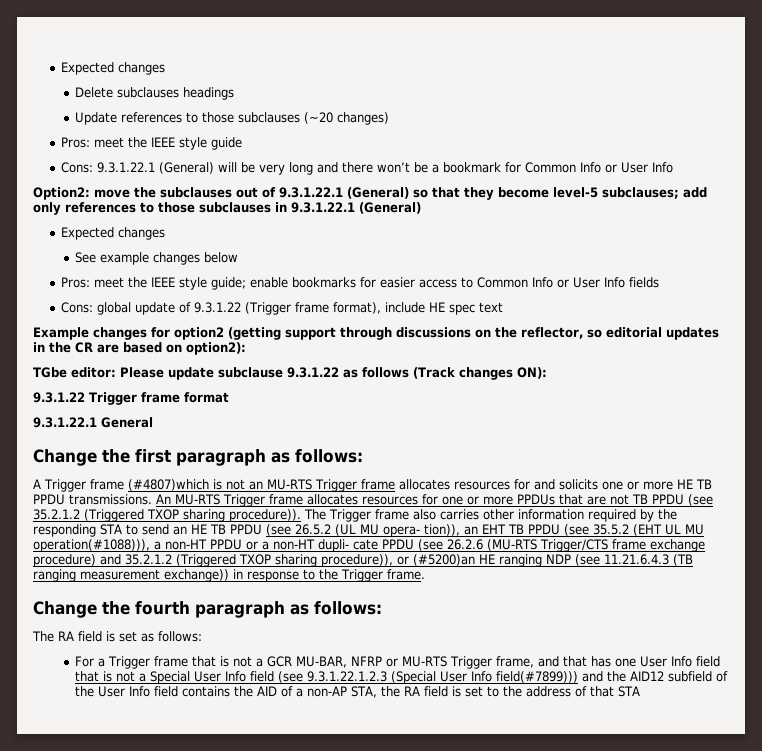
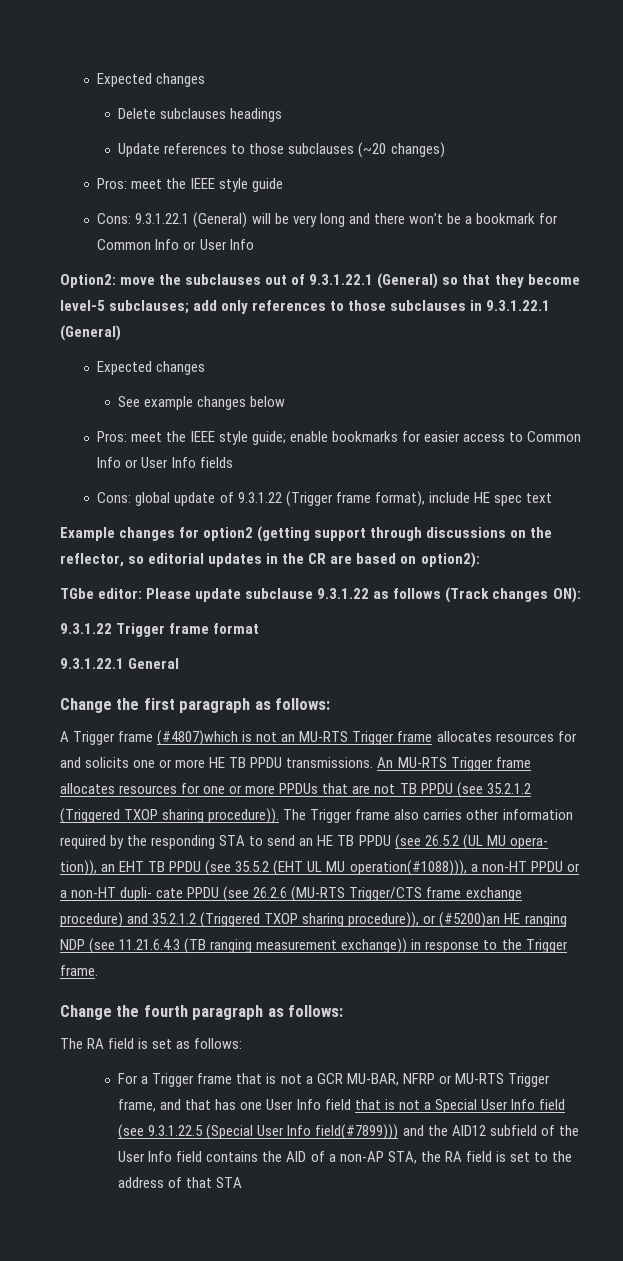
[307,671,388,682] 9.3.1.22.1.2.3 -> [148,1125,204,1136] 9.3.1.22.5

